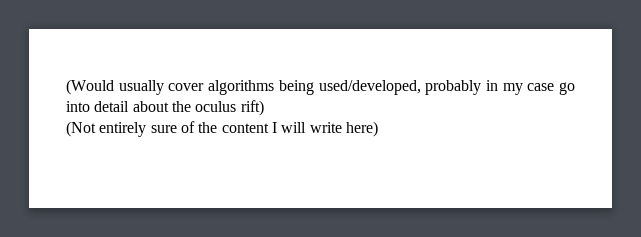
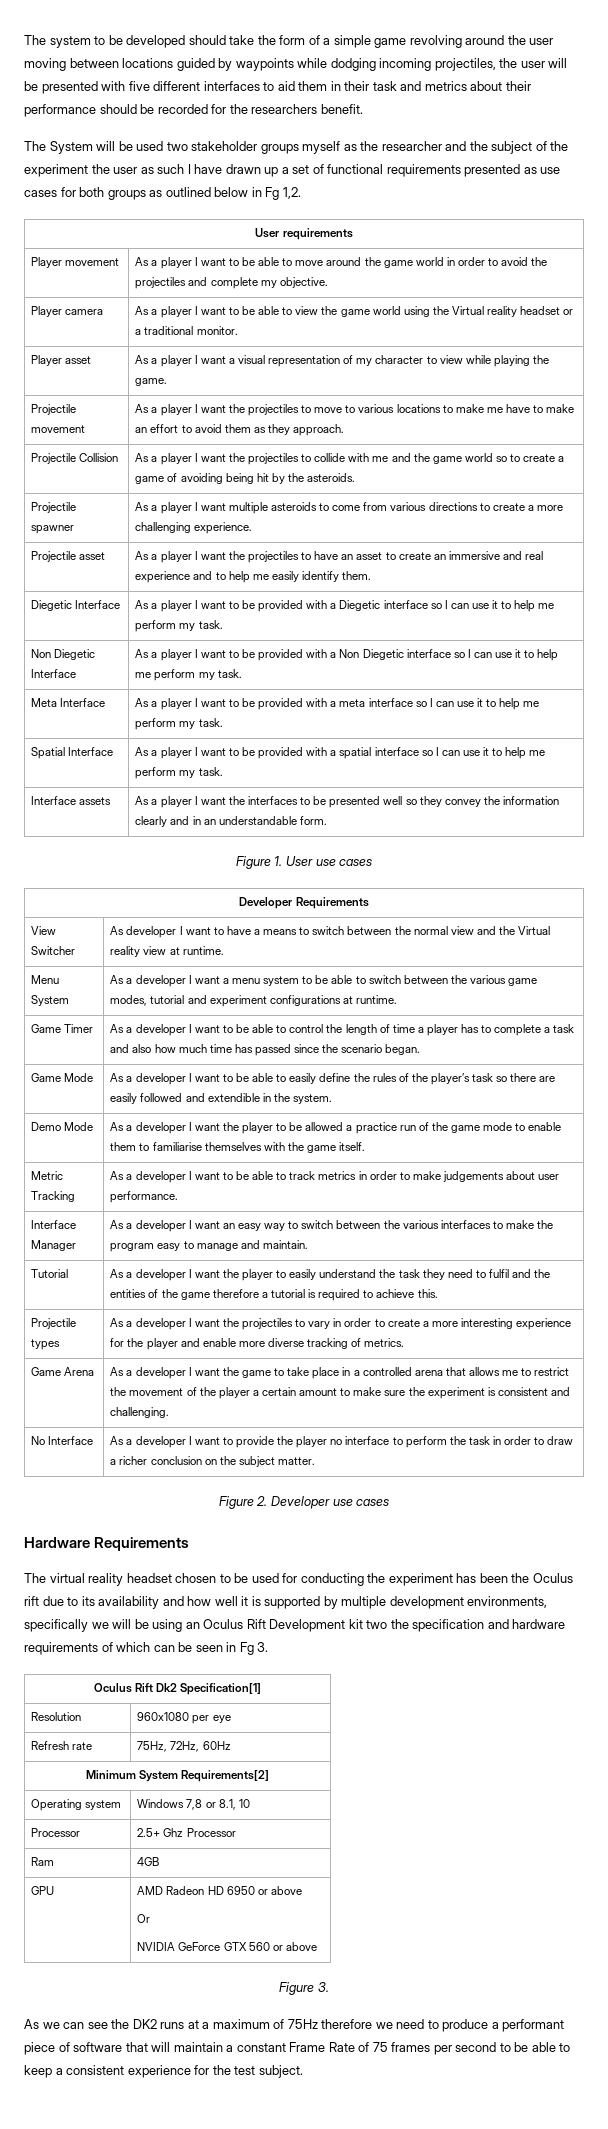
[66,79,575,95] [66,100,264,116] [66,121,378,137] (Would usually cover algorithms being used/developed, probably in my case go into detail about the oculus rift) // (Not entirely sure of the content I will write here) -> [24,35,554,48] [24,58,568,71] [24,81,531,94] [24,104,363,117] [24,141,569,154] [24,164,561,177] [24,187,301,200] [255,228,353,240] [31,257,120,268] [135,257,548,269] [135,277,328,289] [31,306,104,317] [135,306,574,318] [135,326,238,335] [31,355,92,366] [135,355,549,367] [135,378,168,386] [31,404,77,415] [31,425,86,433] [135,404,575,416] [135,424,345,436] [31,453,119,464] [135,453,565,465] [135,473,356,484] [31,502,77,513] [31,525,75,534] [135,502,563,514] [135,522,253,534] [31,551,106,562] [135,551,544,563] [135,571,372,583] [31,600,121,611] [135,600,555,612] [135,620,223,632] [31,649,96,660] [31,669,77,678] [135,649,559,661] [135,669,242,681] [31,698,106,707] [135,698,540,710] [135,718,223,730] [31,747,114,759] [135,747,546,759] [135,767,223,779] [31,796,112,805] [135,796,559,808] [135,816,327,827] [235,856,373,869] [239,897,369,909] [31,926,57,935] [31,946,76,955] [110,926,551,938] [110,946,224,957] [31,975,60,984] [31,995,70,1006] [110,975,538,987] [110,995,398,1007] [31,1024,94,1033] [110,1024,575,1036] [110,1044,421,1056] [31,1073,94,1082] [110,1073,556,1085] [110,1093,333,1104] [31,1122,94,1131] [110,1122,562,1134] [110,1142,366,1153] [31,1171,64,1180] [31,1191,76,1202] [110,1171,560,1183] [110,1191,179,1203] [31,1220,77,1229] [31,1240,77,1251] [110,1220,554,1232] [110,1240,308,1252] [31,1269,69,1278] [110,1269,551,1281] [110,1289,438,1301] [31,1318,77,1329] [31,1339,61,1350] [110,1318,572,1330] [110,1338,405,1350] [31,1367,95,1376] [110,1367,570,1379] [110,1387,570,1399] [110,1407,170,1418] [31,1436,94,1445] [110,1436,574,1448] [110,1456,316,1467] [218,1496,390,1509] [24,1537,190,1551] [24,1573,573,1586] [24,1596,548,1609] [24,1619,566,1632] [24,1642,269,1655] [93,1683,262,1695] [31,1712,82,1721] [137,1712,231,1724] [31,1741,93,1750] [137,1741,231,1752] [85,1770,270,1782] [31,1799,122,1811] [137,1799,250,1810] [31,1828,81,1837] [137,1828,236,1837] [31,1857,55,1866] [137,1857,160,1866] [31,1886,55,1895] [137,1886,302,1895] [137,1914,151,1923] [137,1942,317,1951] [279,1982,329,1995] [24,2019,565,2032] [24,2042,571,2055] [24,2065,303,2078] The system to be developed should take the form of a simple game revolving around the user moving between locations guided by waypoints while dodging incoming projectiles, the user will be presented with five different interfaces to aid them in their task and metrics about their performance should be recorded for the researchers benefit. // The System will be used two stakeholder groups myself as the researcher and the subject of the experiment the user as such I have drawn up a set of functional requirements presented as use cases for both groups as outlined below in Fg 1,2. // User requirements // Player movement | As a player I want to be able to move around the game world in order to avoid the projectiles and complete my objective. // Player camera | As a player I want to be able to view the game world using the Virtual reality headset or a traditional monitor. // Player asset | As a player I want a visual representation of my character to view while playing the game. // Projectile movement | As a player I want the projectiles to move to various locations to make me have to make an effort to avoid them as they approach. // Projectile Collision | As a player I want the projectiles to collide with me and the game world so to create a game of avoiding being hit by the asteroids. // Projectile spawner | As a player I want multiple asteroids to come from various directions to create a more challenging experience. // Projectile asset | As a player I want the projectiles to have an asset to create an immersive and real experience and to help me easily identify them. // Diegetic Interface | As a player I want to be provided with a Diegetic interface so I can use it to help me perform my task. // Non Diegetic Interface | As a player I want to be provided with a Non Diegetic interface so I can use it to help me perform my task. // Meta Interface | As a player I want to be provided with a meta interface so I can use it to help me perform my task. // Spatial Interface | As a player I want to be provided with a spatial interface so I can use it to help me perform my task. // Interface assets | As a player I want the interfaces to be presented well so they convey the information clearly and in an understandable form. // Figure 1. User use cases // Developer Requirements // View Switcher | As developer I want to have a means to switch between the normal view and the Virtual reality view at runtime. // Menu System | As a developer I want a menu system to be able to switch between the various game modes, tutorial and experiment configurations at runtime. // Game Timer | As a developer I want to be able to control the length of time a player has to complete a task and also how much time has passed since the scenario began. // Game Mode | As a developer I want to be able to easily define the rules of the player’s task so there are easily followed and extendible in the system. // Demo Mode | As a developer I want the player to be allowed a practice run of the game mode to enable them to familiarise themselves with the game itself. // Metric Tracking | As a developer I want to be able to track metrics in order to make judgements about user performance. // Interface Manager | As a developer I want an easy way to switch between the various interfaces to make the program easy to manage and maintain. // Tutorial | As a developer I want the player to easily understand the task they need to fulfil and the entities of the game therefore a tutorial is required to achieve this. // Projectile types | As a developer I want the projectiles to vary in order to create a more interesting experience for the player and enable more diverse tracking of metrics. // Game Arena | As a developer I want the game to take place in a controlled arena that allows me to restrict the movement of the player a certain amount to make sure the experiment is consistent and challenging. // No Interface | As a developer I want to provide the player no interface to perform the task in order to draw a richer conclusion on the subject matter. // Figure 2. Developer use cases // Hardware Requirements // The virtual reality headset chosen to be used for conducting the experiment has been the Oculus rift due to its availability and how well it is supported by multiple development environments, specifically we will be using an Oculus Rift Development kit two the specification and hardware requirements of which can be seen in Fg 3. // Oculus Rift Dk2 Specification[1] // Resolution | 960x1080 per eye // Refresh rate | 75Hz, 72Hz, 60Hz // Minimum System Requirements[2] // Operating system | Windows 7,8 or 8.1, 10 // Processor | 2.5+ Ghz Processor // Ram | 4GB // GPU | AMD Radeon HD 6950 or above // Or // NVIDIA GeForce GTX 560 or above // Figure 3. // As we can see the DK2 runs at a maximum of 75Hz therefore we need to produce a performant piece of software that will maintain a constant Frame Rate of 75 frames per second to be able to keep a consistent experience for the test subject.

